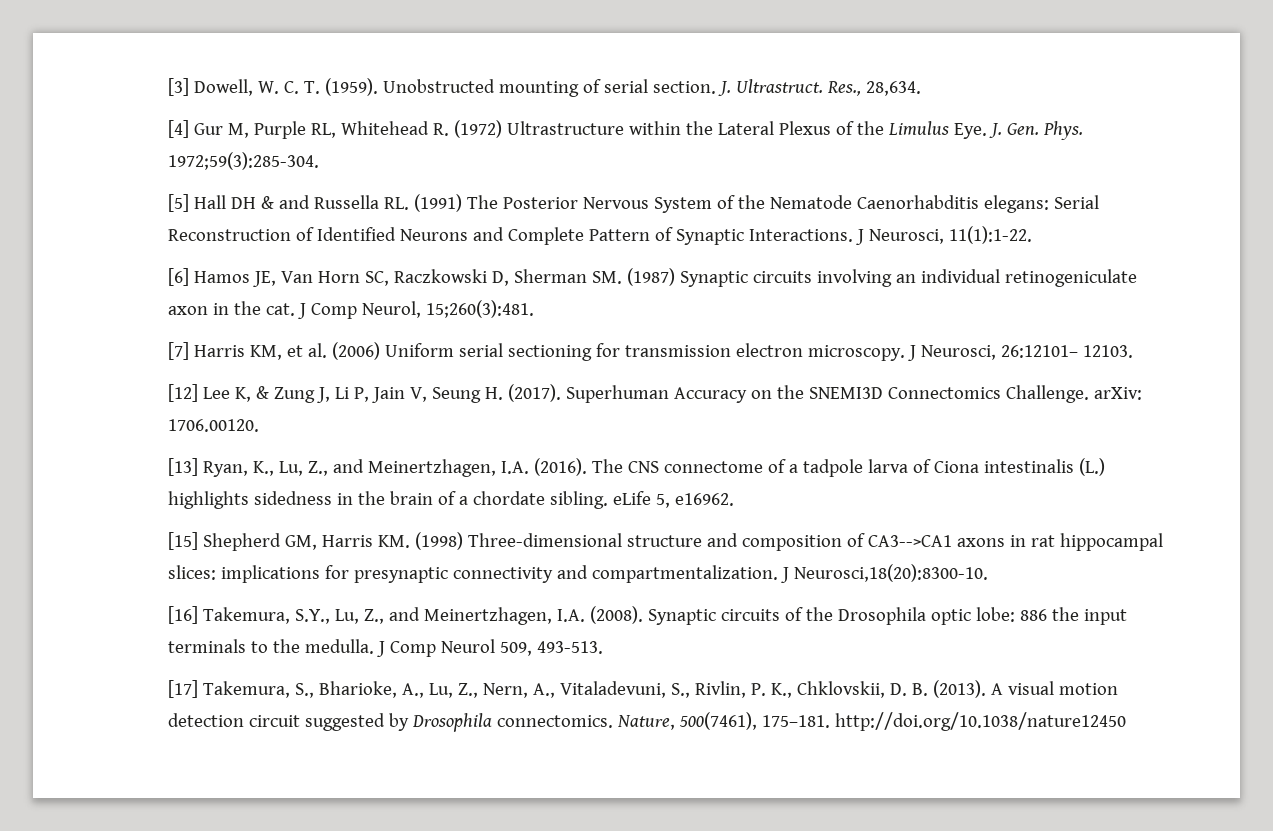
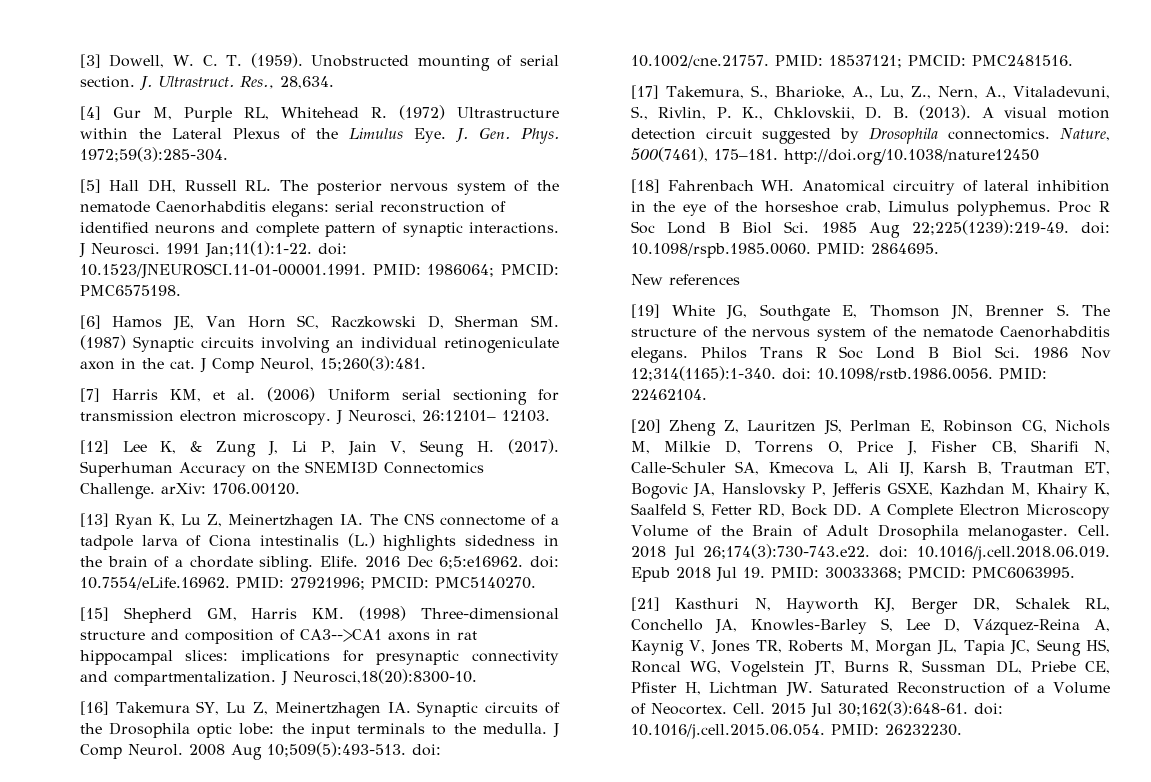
[230,194,852,213] DH & and Russella RL. (1991) The Posterior Nervous System of the Nematode -> [148,179,559,195] [79,201,150,213] DH, Russell RL. The posterior nervous system of the nematode
[1053,195,1099,209] [167,226,1032,245] Serial Reconstruction of Identified Neurons and Complete Pattern of Synaptic Interactions. J Neurosci, 11(1):1-22. -> [334,201,506,213] [79,222,559,237] [78,241,347,258] [79,263,559,279] [79,285,181,296] serial reconstruction of identified neurons and complete pattern of synaptic interactions. J Neurosci. 1991 Jan;11(1):1-22. doi: 10.1523/JNEUROSCI.11-01-00001.1991. PMID: 1986064; PMCID: PMC6575198.
[202,458,587,477] Ryan, K., Lu, Z., and Meinertzhagen, I.A. (2016). -> [114,514,364,530] Ryan K, Lu Z, Meinertzhagen IA.
[612,491,734,508] eLife 5, e16962. -> [320,555,559,569] [79,576,536,590] Elife. 2016 Dec 6;5:e16962. doi: 10.7554/eLife.16962. PMID: 27921996; PMCID: PMC5140270.
[202,606,643,625] Takemura, S.Y., Lu, Z., and Meinertzhagen, I.A. (2008). -> [115,701,411,718] Takemura SY, Lu Z, Meinertzhagen IA.
[1019,609,1047,621] 886 -> (275, 729) none
[440,639,603,656] Neurol 509, 493-513. -> [127,742,441,760] [630,54,1073,68] Neurol. 2008 Aug 10;509(5):493-513. doi: 10.1002/cne.21757. PMID: 18537121; PMCID: PMC2481516.
(1126, 721) none -> [630,179,1110,195] [630,201,1110,216] [630,220,1110,238] [630,242,939,258] [630,274,740,285] [630,304,1110,321] [630,326,1110,341] [630,346,1111,363] [630,366,1047,381] [630,389,707,401] [630,419,1110,436] [630,440,1110,456] [630,461,1111,477] [630,482,1110,499] [630,503,1110,519] [630,524,1110,541] [630,544,1110,561] [630,566,1075,582] [630,597,1110,614] [630,618,1110,635] [630,639,1110,656] [630,660,1110,677] [630,681,1111,697] [630,701,1003,718] [630,723,962,739] // [18] Fahrenbach WH. Anatomical circuitry of lateral inhibition in the eye of the horseshoe crab, Limulus polyphemus. Proc R Soc Lond B Biol Sci. 1985 Aug 22;225(1239):219-49. doi: 10.1098/rspb.1985.0060. PMID: 2864695. // New references // [19] White JG, Southgate E, Thomson JN, Brenner S. The structure of the nervous system of the nematode Caenorhabditis elegans. Philos Trans R Soc Lond B Biol Sci. 1986 Nov 12;314(1165):1-340. doi: 10.1098/rstb.1986.0056. PMID: 22462104. // [20] Zheng Z, Lauritzen JS, Perlman E, Robinson CG, Nichols M, Milkie D, Torrens O, Price J, Fisher CB, Sharifi N, Calle-Schuler SA, Kmecova L, Ali IJ, Karsh B, Trautman ET, Bogovic JA, Hanslovsky P, Jefferis GSXE, Kazhdan M, Khairy K, Saalfeld S, Fetter RD, Bock DD. A Complete Electron Microscopy Volume of the Brain of Adult Drosophila melanogaster. Cell. 2018 Jul 26;174(3):730-743.e22. doi: 10.1016/j.cell.2018.06.019. Epub 2018 Jul 19. PMID: 30033368; PMCID: PMC6063995. // [21] Kasthuri N, Hayworth KJ, Berger DR, Schalek RL, Conchello JA, Knowles-Barley S, Lee D, Vázquez-Reina A, Kaynig V, Jones TR, Roberts M, Morgan JL, Tapia JC, Seung HS, Roncal WG, Vogelstein JT, Burns R, Sussman DL, Priebe CE, Pfister H, Lichtman JW. Saturated Reconstruction of a Volume of Neocortex. Cell. 2015 Jul 30;162(3):648-61. doi: 10.1016/j.cell.2015.06.054. PMID: 26232230.

